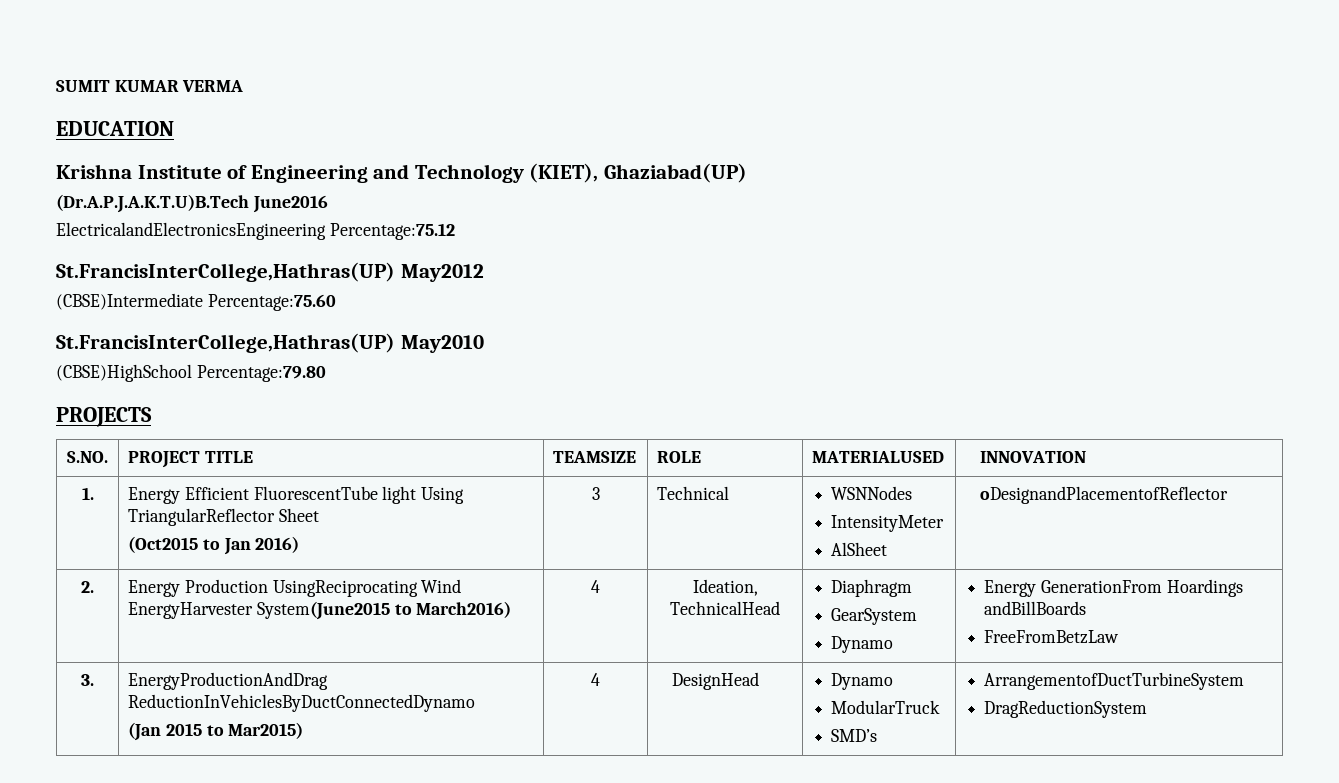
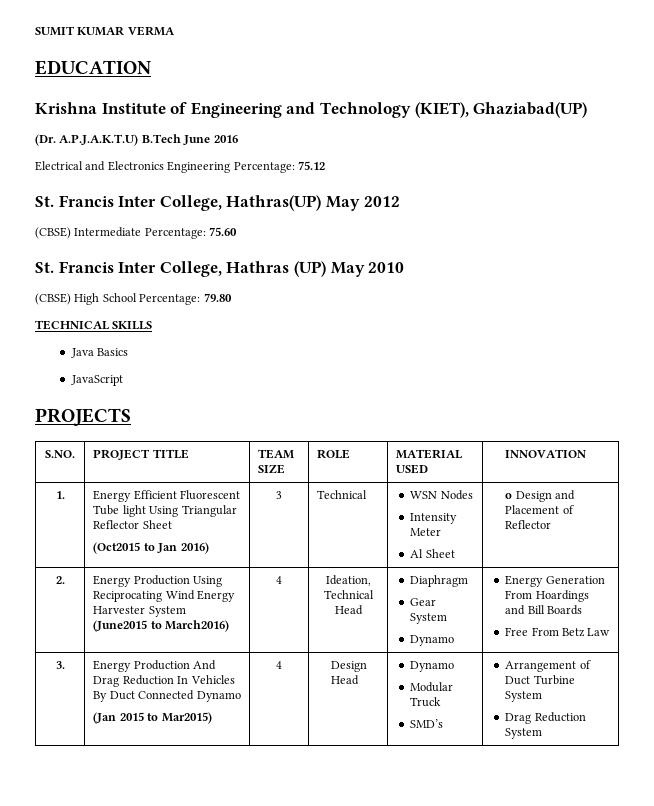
[56,194,328,213] [56,222,455,240] [56,262,484,282] [56,293,336,311] [56,333,484,353] [56,364,326,382] (Dr.A.P.J.A.K.T.U)B.Tech June2016 // ElectricalandElectronicsEngineering Percentage:75.12 // St.FrancisInterCollege,Hathras(UP) May2012 // (CBSE)Intermediate Percentage:75.60 // St.FrancisInterCollege,Hathras(UP) May2010 // (CBSE)HighSchool Percentage:79.80 -> [35,134,238,146] [35,161,325,173] [35,195,400,211] [35,227,238,239] [35,261,405,277] [35,293,232,305] [35,320,153,330] [70,348,129,358] [70,375,123,386] (Dr. A.P.J.A.K.T.U) B.Tech June 2016 // Electrical and Electronics Engineering Percentage: 75.12 // St. Francis Inter College, Hathras(UP) May 2012 // (CBSE) Intermediate Percentage: 75.60 // St. Francis Inter College, Hathras (UP) May 2010 // (CBSE) High School Percentage: 79.80 // TECHNICAL SKILLS // Java Basics // JavaScript
[553,451,637,463] TEAMSIZE -> [258,449,295,459] [258,464,286,474] TEAM SIZE
[812,451,945,463] MATERIALUSED -> [396,449,463,459] [396,464,429,474] MATERIAL USED
[253,486,465,504] [128,508,276,526] FluorescentTube light Using TriangularReflector -> [180,490,241,500] [93,505,237,517] [93,520,140,529] Fluorescent Tube light Using Triangular Reflector
[831,486,913,500] [831,515,945,532] [831,542,888,556] [979,486,1228,504] [81,581,94,593] [128,579,462,597] [128,601,390,620] WSNNodes // IntensityMeter // AlSheet | oDesignandPlacementofReflector // 2. | Energy Production UsingReciprocating Wind EnergyHarvester System(June2015 -> [410,490,473,500] [410,513,458,524] [410,528,442,536] [410,549,455,558] [505,490,575,502] [505,505,574,514] [505,520,552,529] [55,576,65,584] [93,575,223,587] [93,590,236,602] [93,606,186,617] [93,620,148,632] WSN Nodes // Intensity Meter // Al Sheet | o Design and Placement of Reflector // 2. | Energy Production Using Reciprocating Wind Energy Harvester System (June2015
[670,601,780,615] TechnicalHead -> [323,590,374,599] [334,605,363,615] Technical Head
[831,608,918,625] GearSystem -> [410,598,437,606] [410,613,448,624] Gear System
[1041,579,1243,597] [984,601,1087,615] [984,630,1120,644] [81,674,94,686] [128,672,329,690] [128,694,476,712] GenerationFrom Hoardings andBillBoards // FreeFromBetzLaw // 3. | EnergyProductionAndDrag ReductionInVehiclesByDuctConnectedDynamo -> [545,576,605,584] [505,590,589,602] [505,605,582,615] [505,627,611,637] [55,661,65,669] [93,660,217,672] [93,675,235,687] [93,690,241,702] Generation From Hoardings and Bill Boards // Free From Betz Law // 3. | Energy Production And Drag Reduction In Vehicles By Duct Connected Dynamo
[671,672,759,690] [831,673,894,690] [831,700,941,714] DesignHead | Dynamo // ModularTruck -> [331,661,368,672] [331,675,360,685] [410,661,455,672] [410,682,454,692] [410,697,442,707] Design Head | Dynamo // Modular Truck
[984,672,1245,690] [984,700,1148,718] ArrangementofDuctTurbineSystem // DragReductionSystem -> [505,660,591,672] [505,675,575,685] [505,691,543,702] [505,712,586,724] [505,728,543,739] Arrangement of Duct Turbine System // Drag Reduction System

